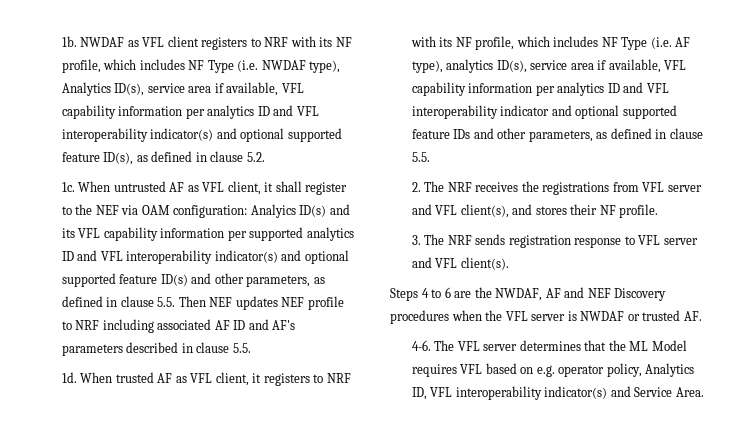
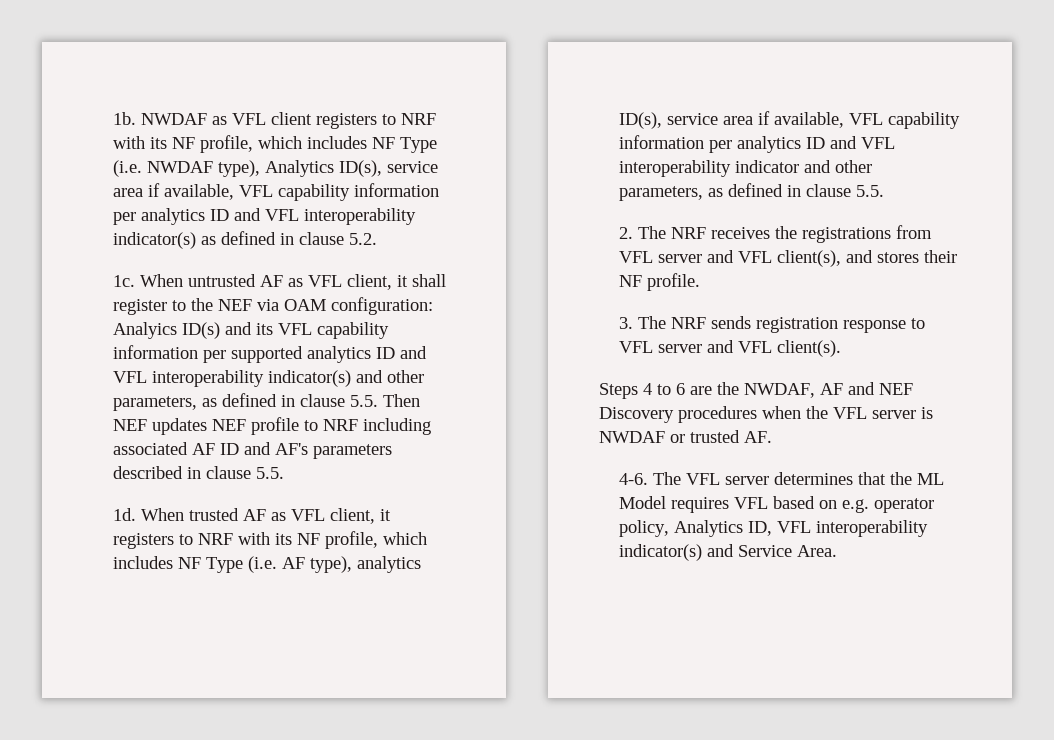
[216,128,342,142] [61,152,134,165] and optional supported feature ID(s), -> (197, 240) none
[304,250,349,264] [61,273,212,287] optional supported feature ID(s) and -> (384, 376) none
[575,105,677,119] [411,128,494,139] optional supported feature IDs and -> (832, 166) none

